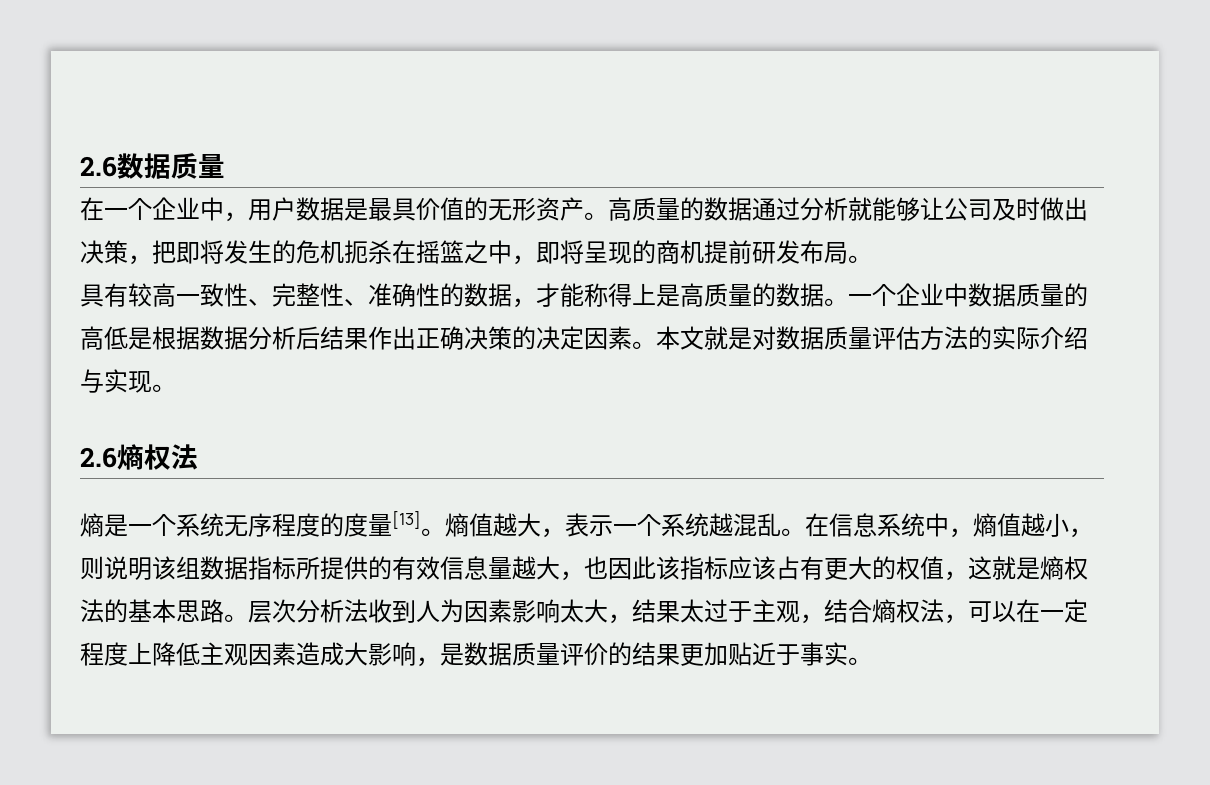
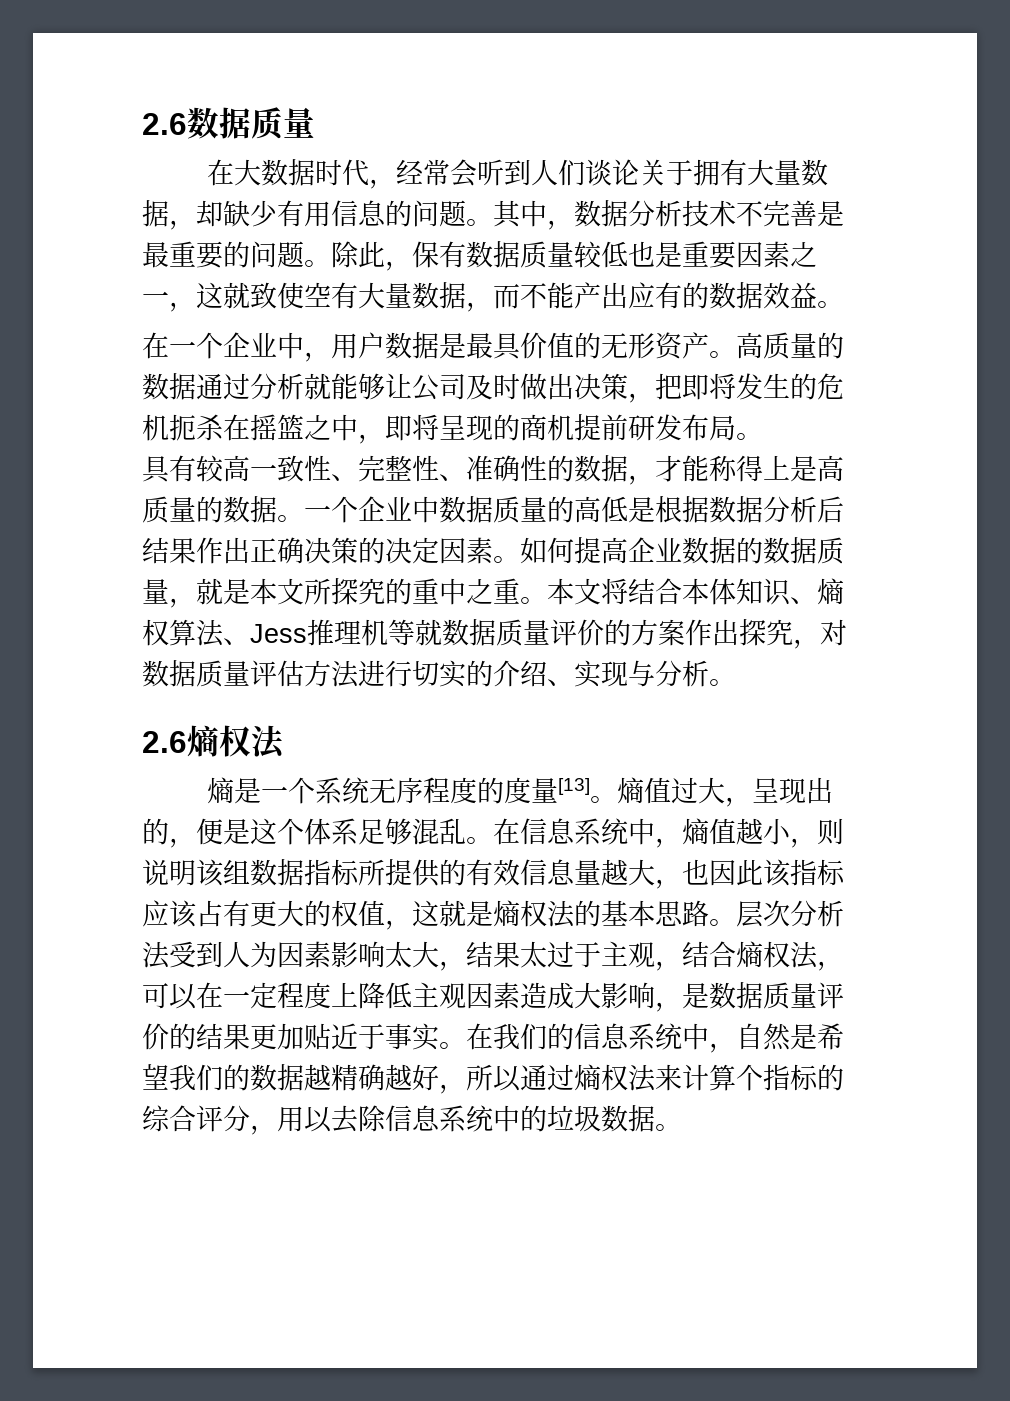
(225, 166) none -> [206,159,828,189] [142,200,844,230] [142,241,817,271] [142,282,844,312] // 在大数据时代，经常会听到人们谈论关于拥有大量数据，却缺少有用信息的问题。其中，数据分析技术不完善是最重要的问题。除此，保有数据质量较低也是重要因素之一，这就致使空有大量数据，而不能产出应有的数据效益。
[656,326,752,350] 本文就是 -> [520,537,844,564] [142,578,844,608] [142,619,820,649] 如何提高企业数据的数据质量，就是本文所探究的重中之重。本文将结合本体知识、熵权算法、Jess推理机等就数据质量评价的方案作出探究，
[968,326,1088,350] [80,369,152,393] 的实际介绍与实现 -> [358,660,709,688] 进行切实的介绍、实现与分析
[493,513,733,538] 越大，表示一个系统越 -> [670,777,833,807] [142,818,412,848] 过大，呈现出的，便是这个体系足够
[368,599,392,623] 收 -> [169,941,196,968] 受
(872, 661) none -> [466,1023,844,1053] [142,1064,844,1094] [142,1105,682,1135] 在我们的信息系统中，自然是希望我们的数据越精确越好，所以通过熵权法来计算个指标的综合评分，用以去除信息系统中的垃圾数据。

